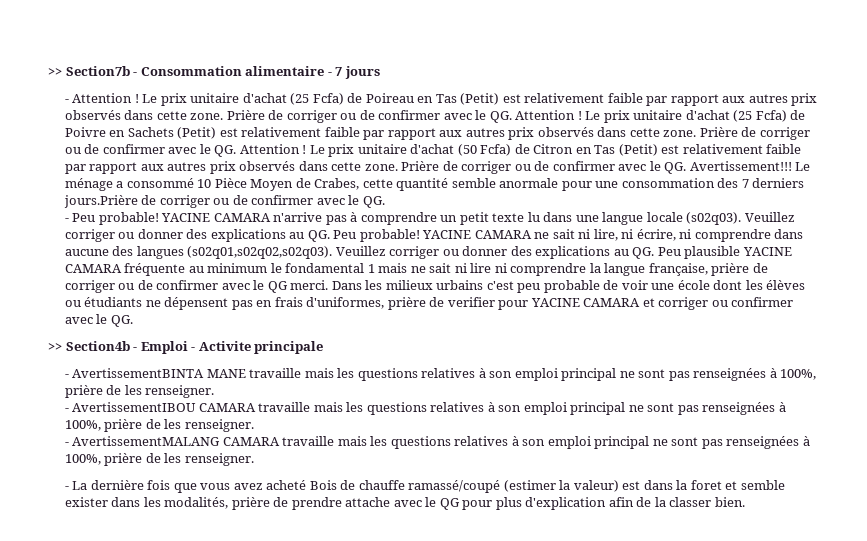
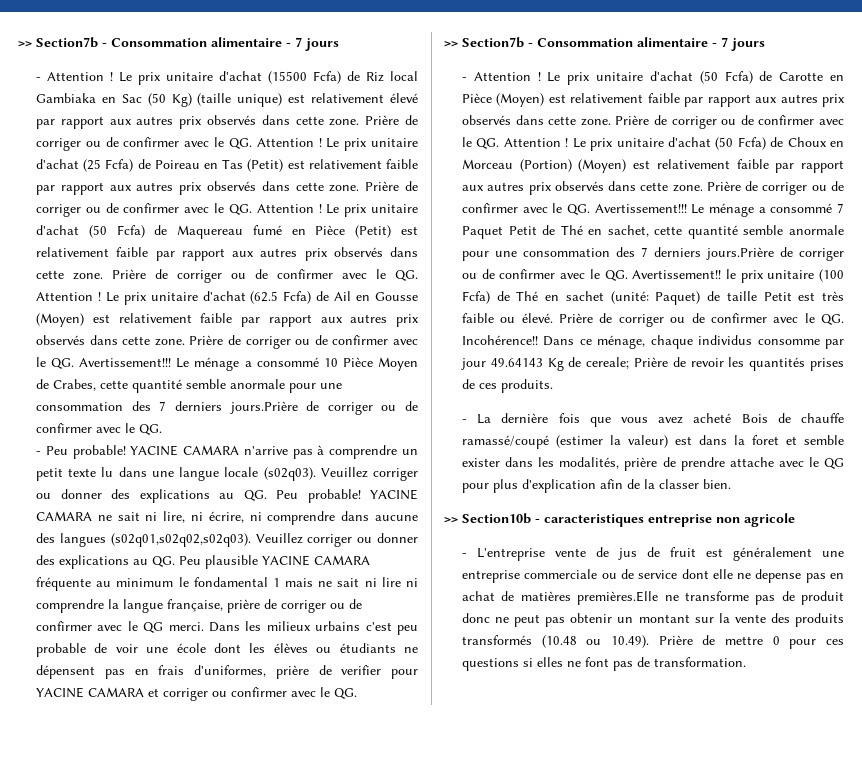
(287, 98) none -> [268,71,418,84] [36,93,418,107] [36,115,418,129] [36,137,418,151] [36,159,80,169] (15500 Fcfa) de Riz local Gambiaka en Sac (50 Kg) (taille unique) est relativement élevé par rapport aux autres prix observés dans cette zone. Prière de corriger ou de confirmer avec le QG. Attention ! Le prix unitaire d'achat
[733,110,806,122] [64,127,174,137] (25 Fcfa) de Poivre en Sachets -> [88,225,346,239] (50 Fcfa) de Maquereau fumé en Pièce
[457,144,658,156] (50 Fcfa) de Citron en Tas (Petit) -> [250,291,419,304] [36,313,85,327] (62.5 Fcfa) de Ail en Gousse (Moyen)
[65,341,324,354] [64,368,817,381] [64,385,215,398] [64,402,786,415] [64,419,254,432] [64,436,810,449] [64,453,254,466] Section4b - Emploi - Activite principale // - AvertissementBINTA MANE travaille mais les questions relatives à son emploi principal ne sont pas renseignées à 100%, prière de les renseigner. // - AvertissementIBOU CAMARA travaille mais les questions relatives à son emploi principal ne sont pas renseignées à 100%, prière de les renseigner. // - AvertissementMALANG CAMARA travaille mais les questions relatives à son emploi principal ne sont pas renseignées à 100%, prière de les renseigner. -> [462,37,765,51] [462,71,844,85] [462,93,845,107] [462,115,844,129] [462,137,844,151] [462,159,844,173] [462,181,844,195] [462,203,844,217] [462,225,844,239] [462,247,844,261] [462,269,844,283] [462,291,844,305] [462,313,844,327] [462,335,844,349] [461,357,844,371] [462,379,554,393] Section7b - Consommation alimentaire - 7 jours // - Attention ! Le prix unitaire d'achat (50 Fcfa) de Carotte en Pièce (Moyen) est relativement faible par rapport aux autres prix observés dans cette zone. Prière de corriger ou de confirmer avec le QG. Attention ! Le prix unitaire d'achat (50 Fcfa) de Choux en Morceau (Portion) (Moyen) est relativement faible par rapport aux autres prix observés dans cette zone. Prière de corriger ou de confirmer avec le QG. Avertissement!!! Le ménage a consommé 7 Paquet Petit de Thé en sachet, cette quantité semble anormale pour une consommation des 7 derniers jours.Prière de corriger ou de confirmer avec le QG. Avertissement!! le prix unitaire (100 Fcfa) de Thé en sachet (unité: Paquet) de taille Petit est très faible ou élevé. Prière de corriger ou de confirmer avec le QG. Incohérence!! Dans ce ménage, chaque individus consomme par jour 49.64143 Kg de cereale; Prière de revoir les quantités prises de ces produits.
(745, 502) none -> [444,513,795,527] [462,547,844,561] [462,569,844,583] [462,591,844,605] [462,613,844,627] [462,635,844,649] [462,657,747,671] // >> Section10b - caracteristiques entreprise non agricole // - L'entreprise vente de jus de fruit est généralement une entreprise commerciale ou de service dont elle ne depense pas en achat de matières premières.Elle ne transforme pas de produit donc ne peut pas obtenir un montant sur la vente des produits transformés (10.48 ou 10.49). Prière de mettre 0 pour ces questions si elles ne font pas de transformation.

